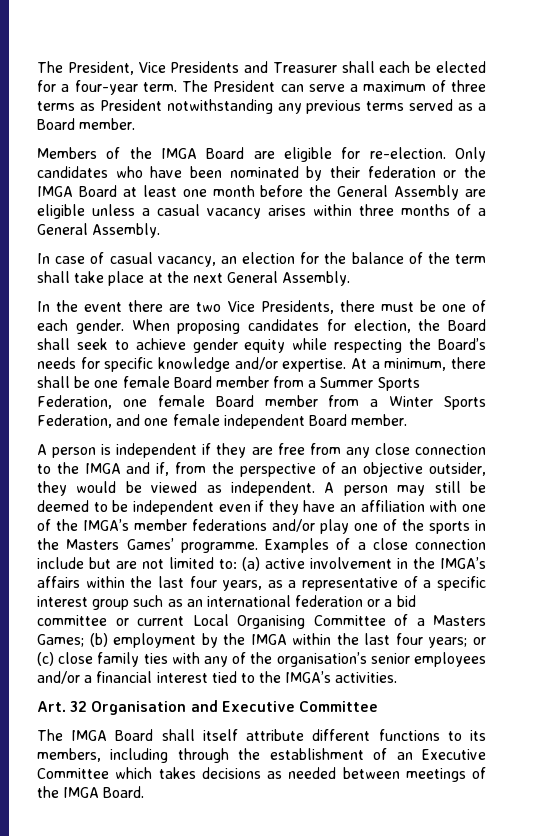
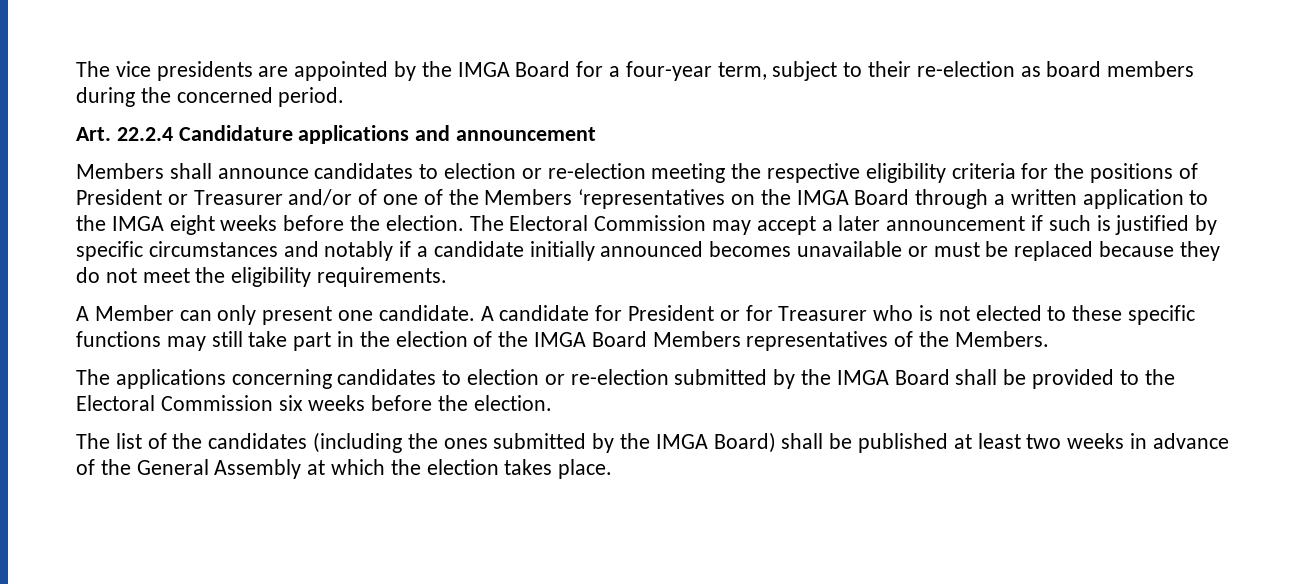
[37,61,487,75] [37,80,486,95] [37,99,487,114] [37,118,136,130] [37,147,486,162] [37,166,487,181] [37,185,486,200] [37,204,486,219] [37,223,161,238] [37,252,487,267] [37,271,351,286] [37,300,486,314] [37,319,486,334] [37,338,487,353] [37,357,487,372] [37,376,420,391] [37,395,486,410] [37,414,408,429] [37,443,486,458] [37,462,486,477] [37,481,486,496] [37,500,486,515] [37,519,486,534] [37,538,486,553] [37,557,486,571] [37,576,486,591] [37,595,416,610] [37,614,486,629] [37,633,487,648] [37,652,486,667] [37,671,398,684] [37,700,378,715] [37,729,487,741] [37,748,486,763] [37,767,486,782] [37,786,145,798] The President, Vice Presidents and Treasurer shall each be elected for a four-year term. The President can serve a maximum of three terms as President notwithstanding any previous terms served as a Board member. // Members of the IMGA Board are eligible for re-election. Only candidates who have been nominated by their federation or the IMGA Board at least one month before the General Assembly are eligible unless a casual vacancy arises within three months of a General Assembly. // In case of casual vacancy, an election for the balance of the term shall take place at the next General Assembly. // In the event there are two Vice Presidents, there must be one of each gender. When proposing candidates for election, the Board shall seek to achieve gender equity while respecting the Board’s needs for specific knowledge and/or expertise. At a minimum, there shall be one female Board member from a Summer Sports Federation, one female Board member from a Winter Sports Federation, and one female independent Board member. // A person is independent if they are free from any close connection to the IMGA and if, from the perspective of an objective outsider, they would be viewed as independent. A person may still be deemed to be independent even if they have an affiliation with one of the IMGA’s member federations and/or play one of the sports in the Masters Games’ programme. Examples of a close connection include but are not limited to: (a) active involvement in the IMGA’s affairs within the last four years, as a representative of a specific interest group such as an international federation or a bid committee or current Local Organising Committee of a Masters Games; (b) employment by the IMGA within the last four years; or (c) close family ties with any of the organisation’s senior employees and/or a financial interest tied to the IMGA’s activities. // Art. 32 Organisation and Executive Committee // The IMGA Board shall itself attribute different functions to its members, including through the establishment of an Executive Committee which takes decisions as needed between meetings of the IMGA Board. -> [76,61,1195,81] [76,87,345,107] [76,125,597,144] [76,163,1198,183] [76,189,1209,209] [76,215,1218,235] [76,241,1220,261] [76,267,448,287] [76,305,1196,325] [76,331,1049,351] [76,369,1175,389] [76,395,552,411] [76,432,1229,453] [76,459,613,479] The vice presidents are appointed by the IMGA Board for a four-year term, subject to their re-election as board members during the concerned period. // Art. 22.2.4 Candidature applications and announcement // Members shall announce candidates to election or re-election meeting the respective eligibility criteria for the positions of President or Treasurer and/or of one of the Members ‘representatives on the IMGA Board through a written application to the IMGA eight weeks before the election. The Electoral Commission may accept a later announcement if such is justified by specific circumstances and notably if a candidate initially announced becomes unavailable or must be replaced because they do not meet the eligibility requirements. // A Member can only present one candidate. A candidate for President or for Treasurer who is not elected to these specific functions may still take part in the election of the IMGA Board Members representatives of the Members. // The applications concerning candidates to election or re-election submitted by the IMGA Board shall be provided to the Electoral Commission six weeks before the election. // The list of the candidates (including the ones submitted by the IMGA Board) shall be published at least two weeks in advance of the General Assembly at which the election takes place.

